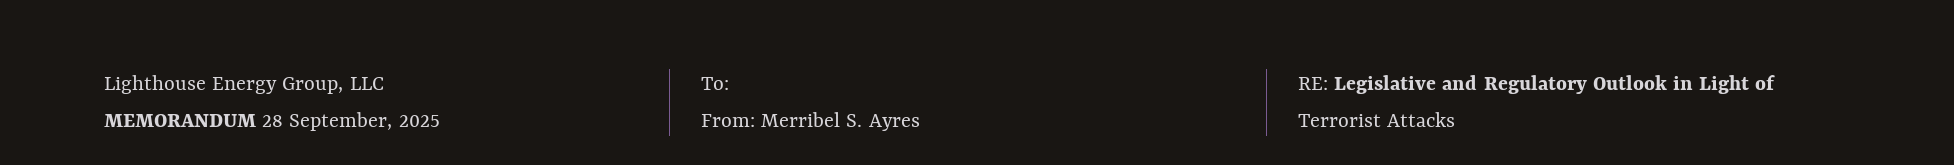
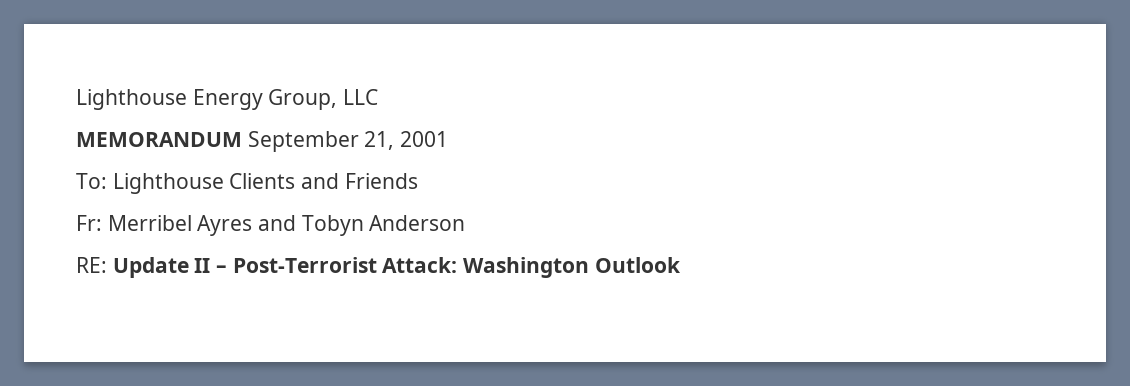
[262,112,440,131] [701,77,729,90] [701,112,920,131] [1298,75,1776,94] [1298,112,1456,127] 28 September, 2025 // To: // From: Merribel S. Ayres // RE: Legislative and Regulatory Outlook in Light of // Terrorist Attacks -> [247,131,449,152] [76,173,418,194] [76,215,466,236] [76,257,681,278] September 21, 2001 // To: Lighthouse Clients and Friends // Fr: Merribel Ayres and Tobyn Anderson // RE: Update II – Post-Terrorist Attack: Washington Outlook

